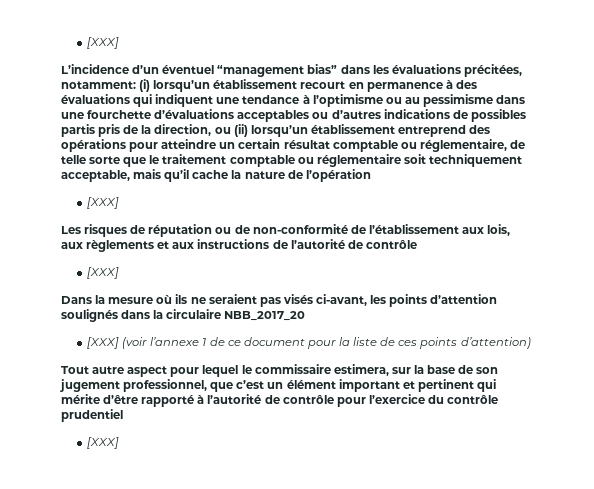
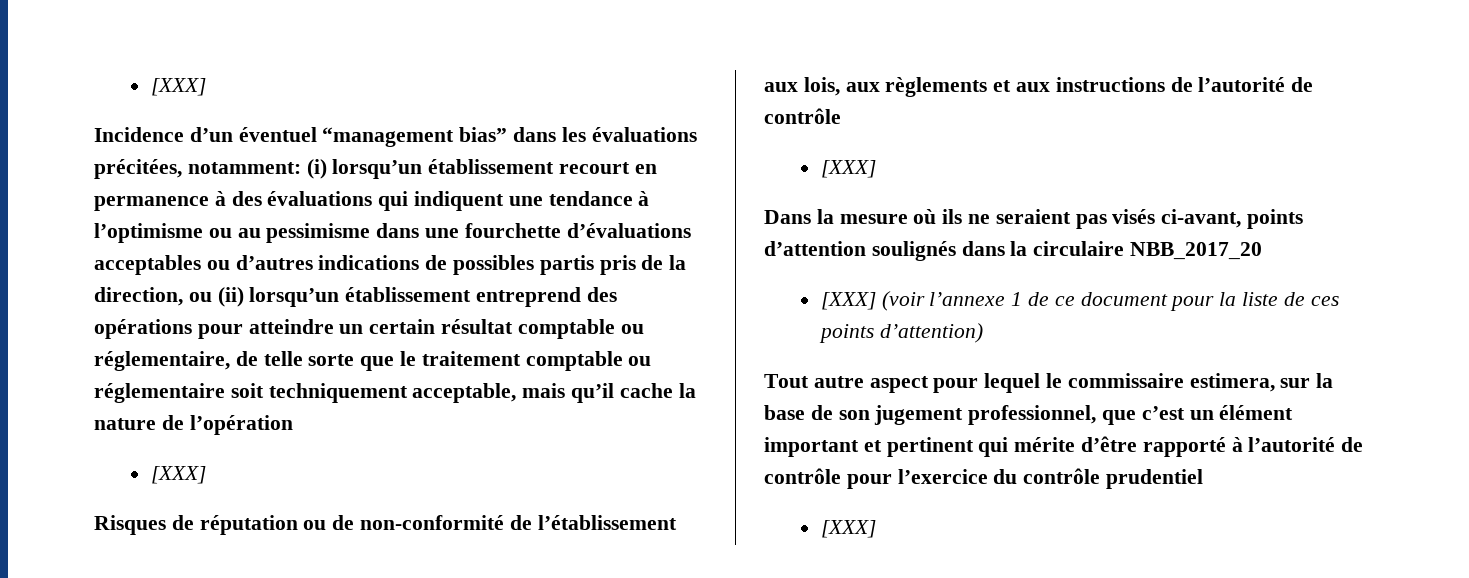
[87,37,120,49] [61,64,129,74] [XXX] // L’incidence -> [150,78,206,96] [94,127,184,142] [XXX] // Incidence
[61,224,128,237] Les risques -> [94,515,166,535] Risques
[370,295,387,304] les -> (1242, 218) none

